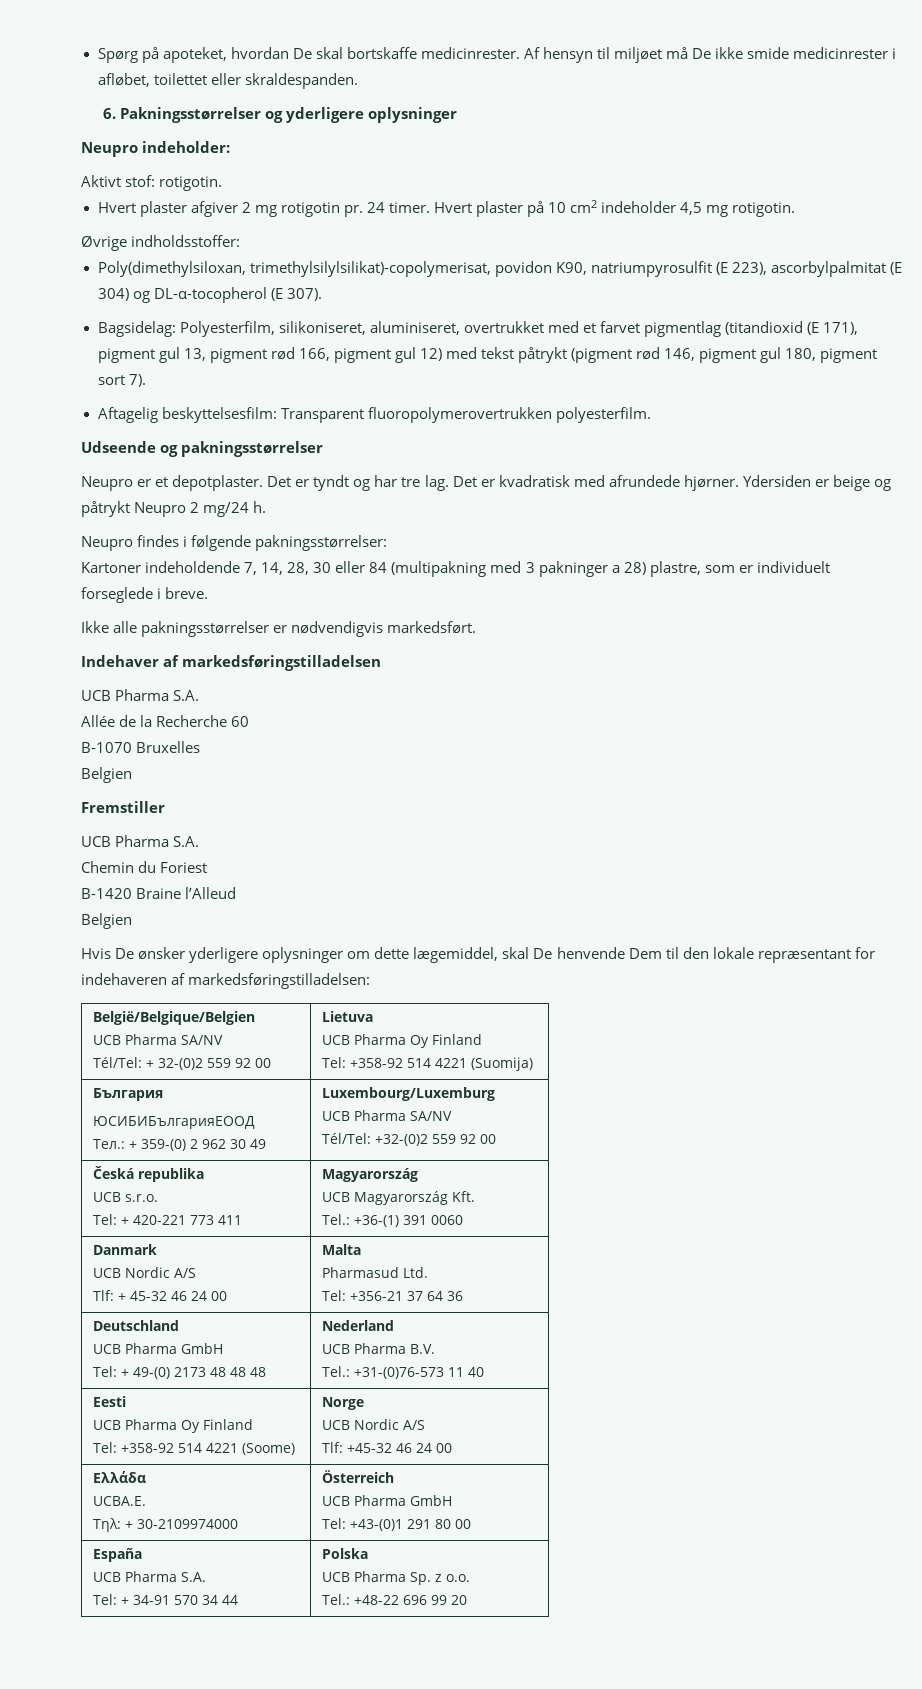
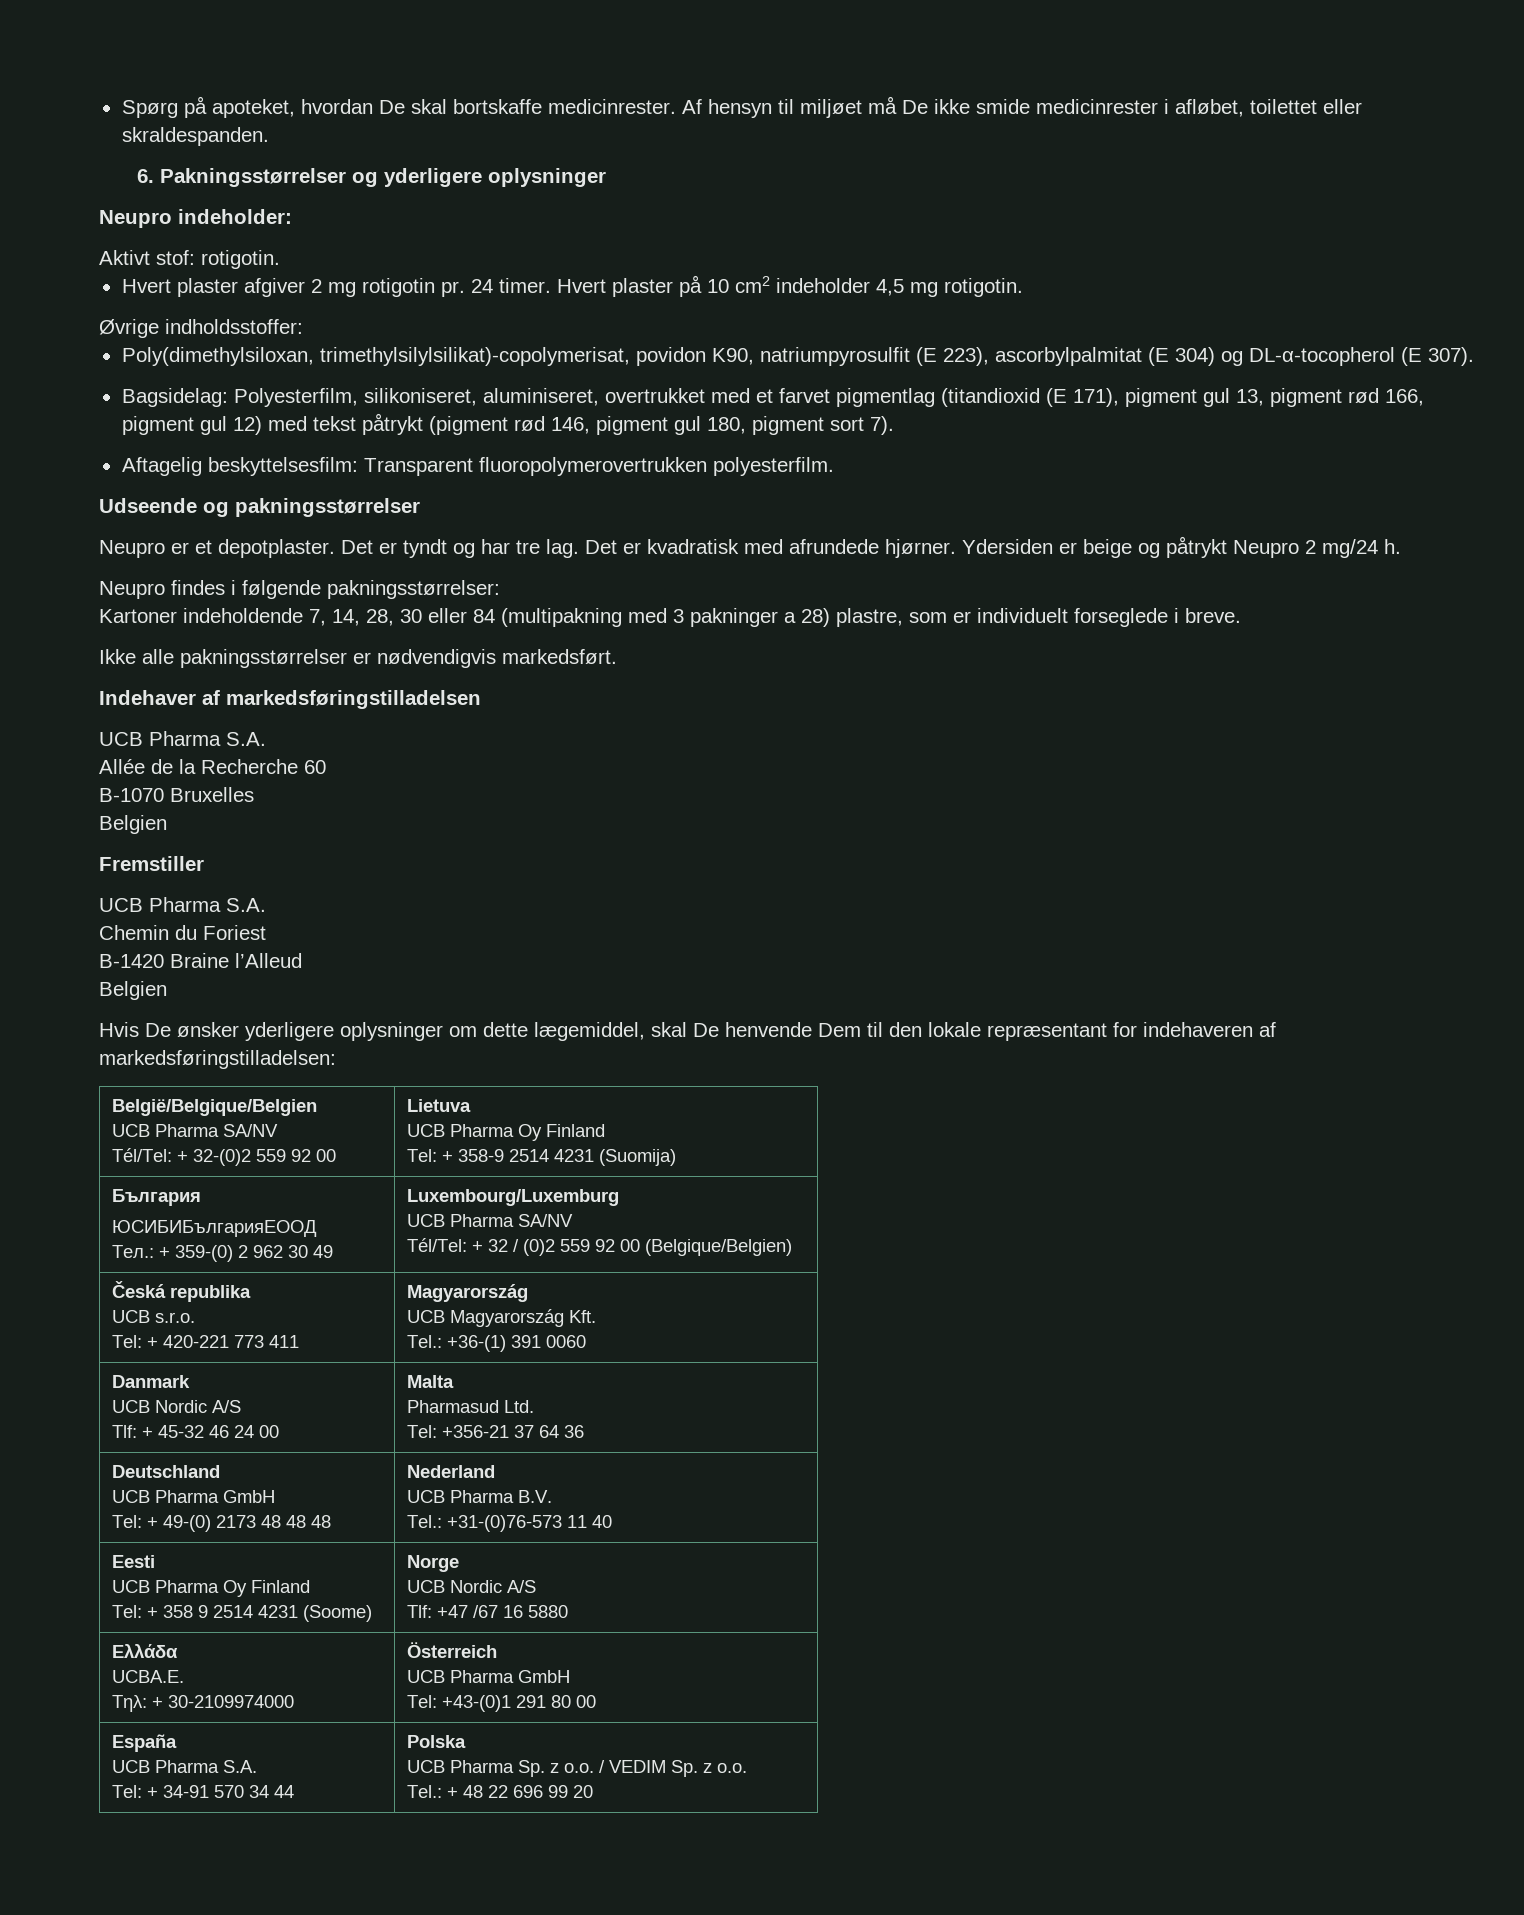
[349,1058,467,1068] +358-92 514 4221 -> [441,1149,594,1162] + 358-9 2514 4231
[374,1134,496,1146] +32-(0)2 559 92 00 -> [471,1239,792,1256] + 32 / (0)2 559 92 00 (Belgique/Belgien)
[120,1443,238,1453] +358-92 514 4221 -> [146,1605,298,1618] + 358 9 2514 4231
[346,1443,452,1453] +45-32 46 24 00 -> [436,1605,568,1618] +47 /67 16 5880
[321,1594,399,1605] // Tel.: +48-22 -> [598,1760,747,1777] [406,1785,508,1798] / VEDIM Sp. z o.o. // Tel.: + 48 22

